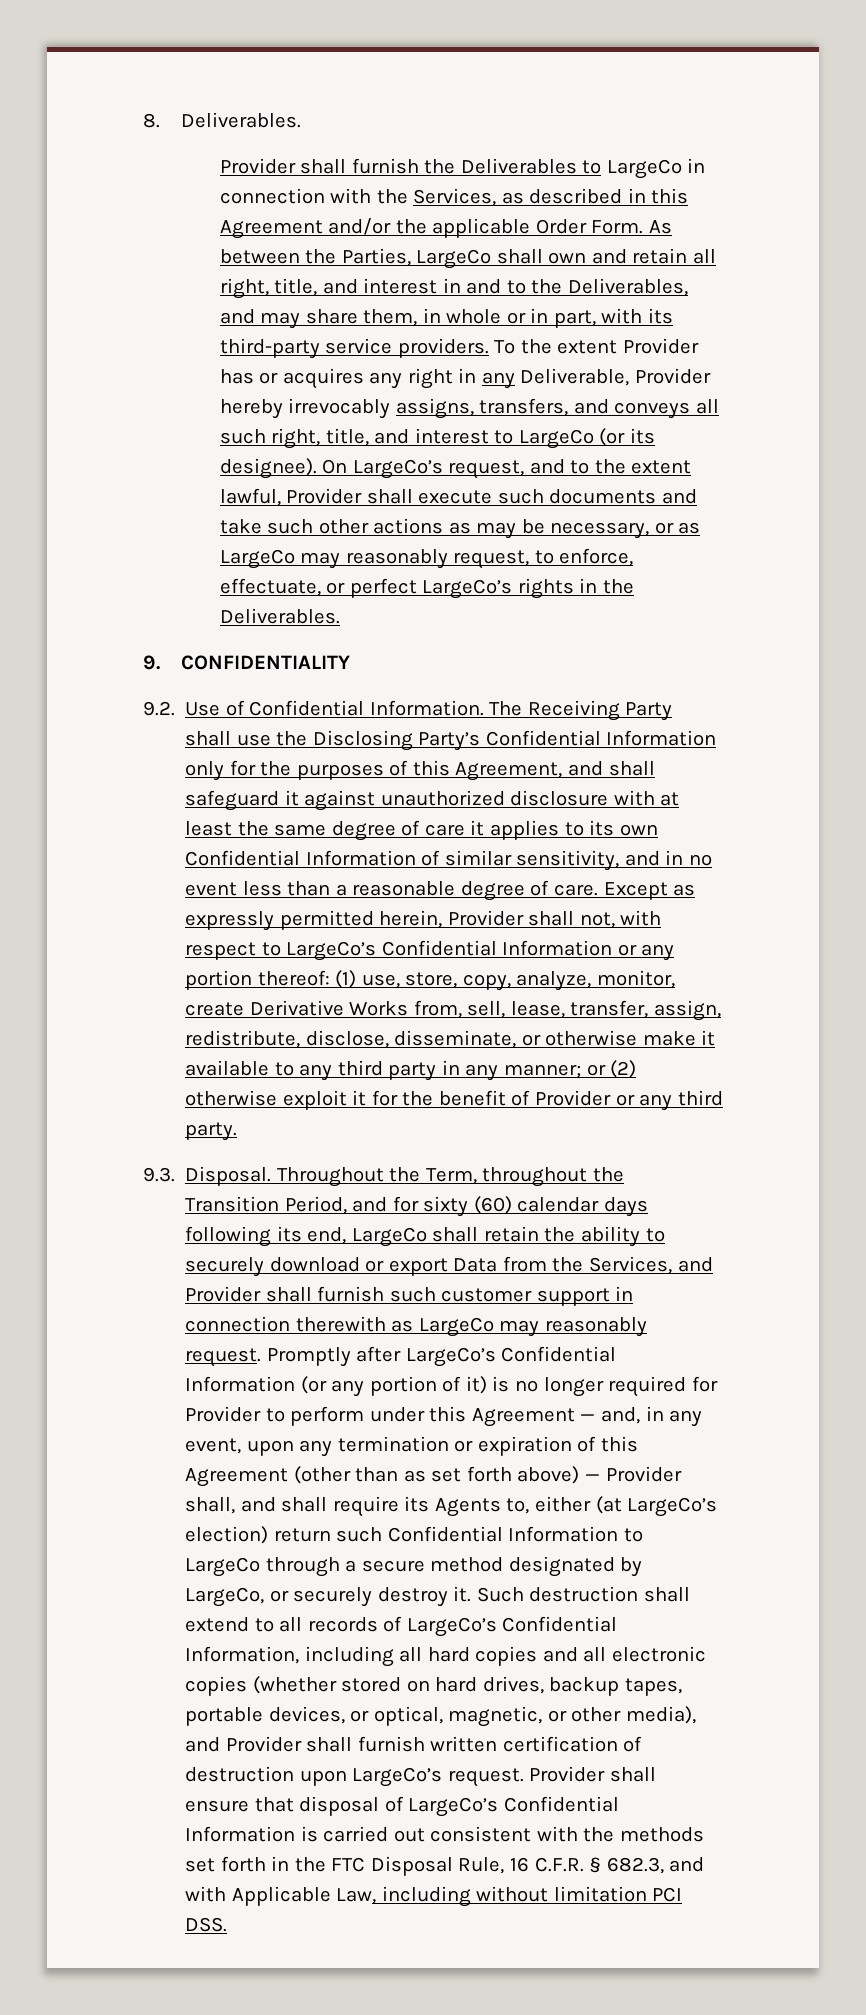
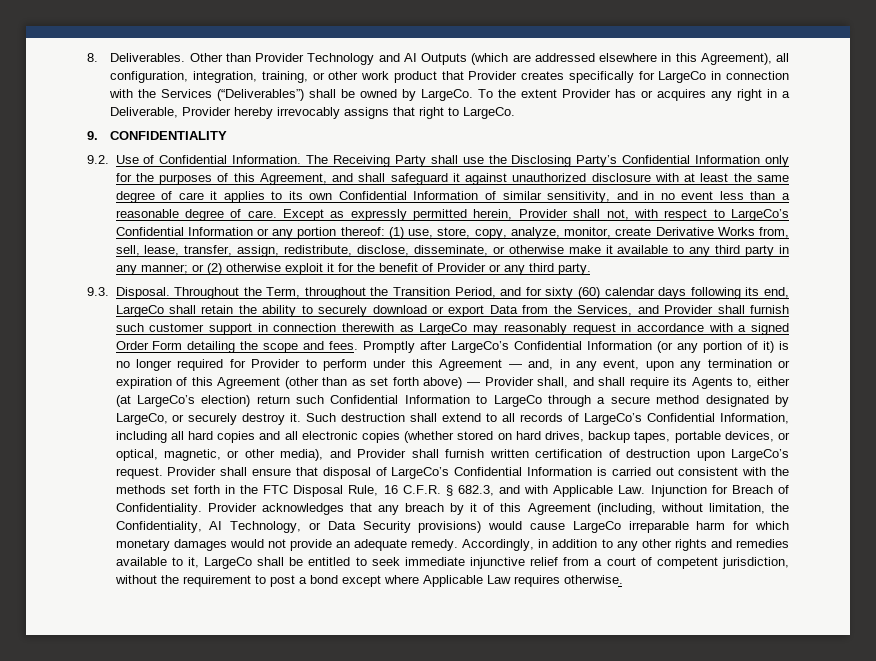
[219,158,602,174] // Provider shall furnish the Deliverables to -> [189,53,789,65] [110,71,655,83] Other than Provider Technology and AI Outputs (which are addressed elsewhere in this Agreement), all configuration, integration, training, or other work product that Provider creates specifically for
[413,188,689,206] [219,218,672,239] [219,248,716,269] [219,278,688,299] [219,308,673,329] [219,338,489,359] Services, as described in this Agreement and/or the applicable Order Form. As between the Parties, LargeCo shall own and retain all right, title, and interest in and to the Deliverables, and may share them, in whole or in part, with its third-party service providers. -> [161,89,474,101] Services (“Deliverables”) shall be owned by LargeCo.
[481,372,515,389] any -> [782,91,791,98] a
[395,398,719,419] [219,428,655,449] [219,458,692,479] [219,488,697,506] [219,518,701,539] [219,548,634,569] [219,578,634,599] [219,608,340,624] assigns, transfers, and conveys all such right, title, and interest to LargeCo (or its designee). On LargeCo’s request, and to the extent lawful, Provider shall execute such documents and take such other actions as may be necessary, or as LargeCo may reasonably request, to enforce, effectuate, or perfect LargeCo’s rights in the Deliverables. -> [344,107,516,119] assigns that right to LargeCo.
[185,1348,262,1367] request. -> [572,323,790,335] [115,341,359,353] request in accordance with a signed Order Form detailing the scope and fees.
[336,1886,683,1907] [185,1917,228,1932] Law, including without limitation PCI DSS. -> [618,485,790,497] [115,503,789,515] [115,521,789,533] [115,539,789,551] [115,557,789,569] [114,575,623,587] Law. Injunction for Breach of Confidentiality. Provider acknowledges that any breach by it of this Agreement (including, without limitation, the Confidentiality, AI Technology, or Data Security provisions) would cause LargeCo irreparable harm for which monetary damages would not provide an adequate remedy. Accordingly, in addition to any other rights and remedies available to it, LargeCo shall be entitled to seek immediate injunctive relief from a court of competent jurisdiction, without the requirement to post a bond except where Applicable Law requires otherwise.

